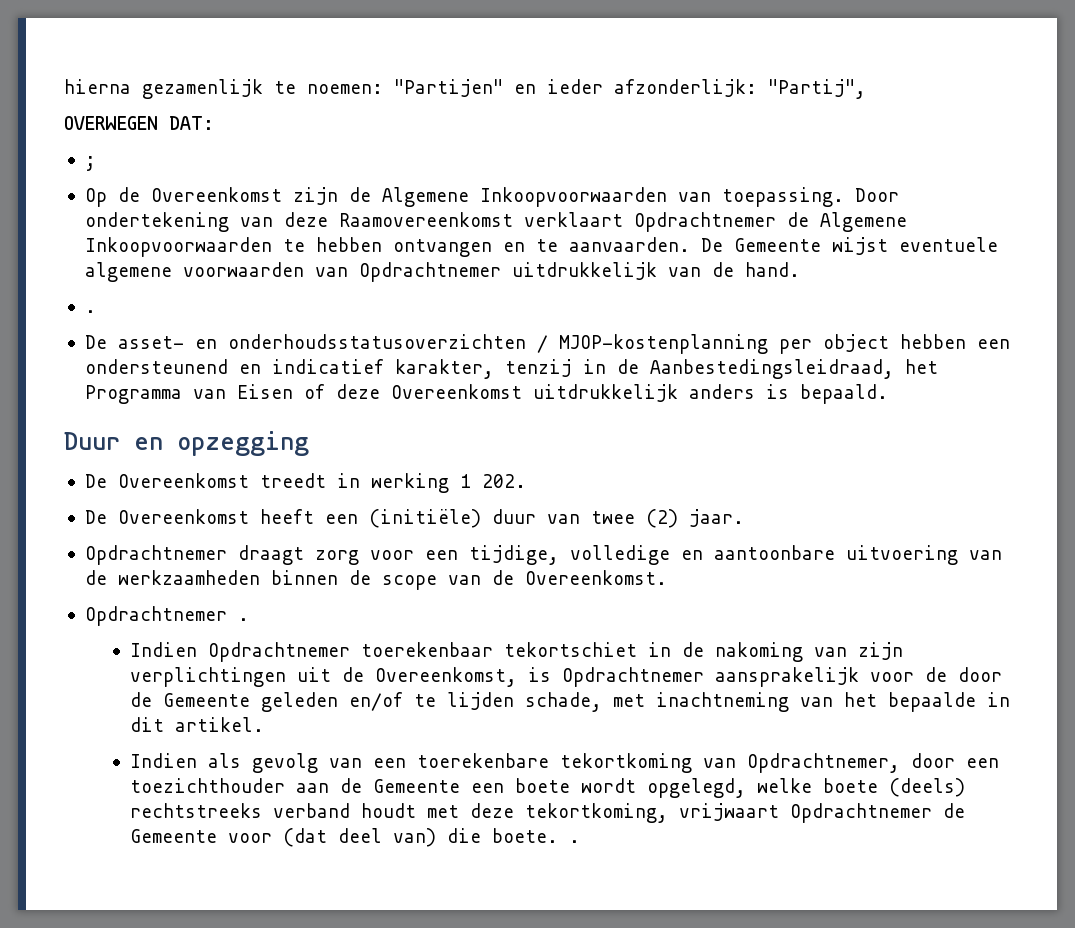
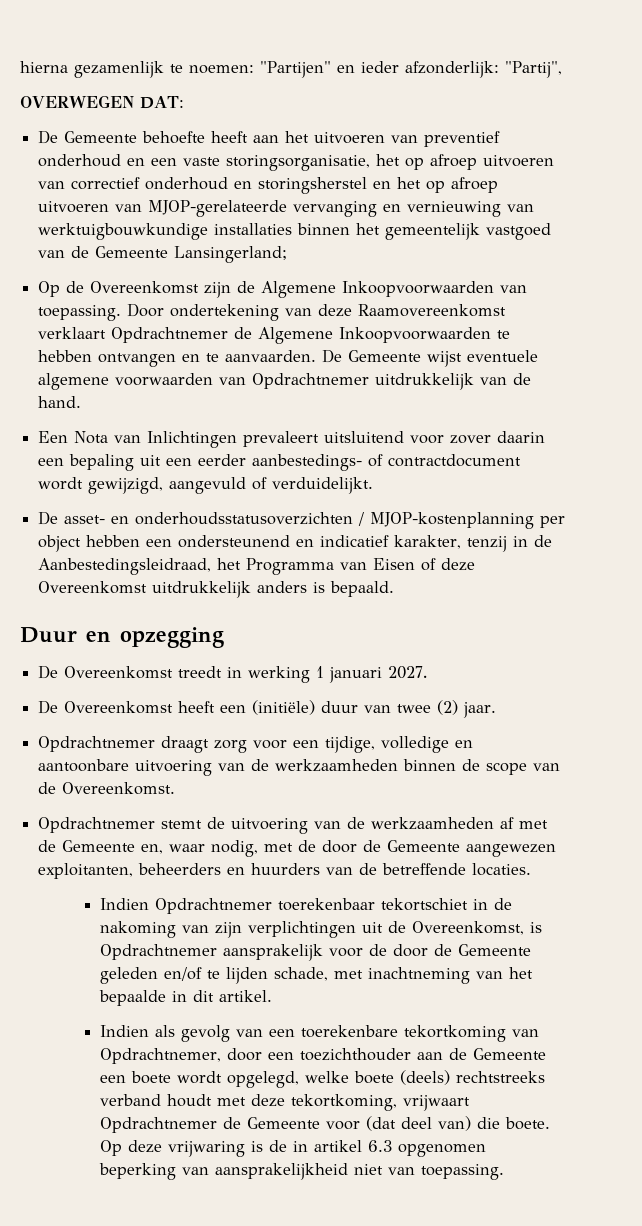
[84,156,96,171] ; -> [38,130,501,147] [38,154,555,171] [38,177,499,194] [38,200,535,217] [38,223,552,240] [38,246,288,263] De Gemeente behoefte heeft aan het uitvoeren van preventief onderhoud en een vaste storingsorganisatie, het op afroep uitvoeren van correctief onderhoud en storingsherstel en het op afroep uitvoeren van MJOP-gerelateerde vervanging en vernieuwing van werktuigbouwkundige installaties binnen het gemeentelijk vastgoed van de Gemeente Lansingerland;
[84,310,96,313] . -> [38,431,546,448] [38,454,522,471] [38,477,374,494] Een Nota van Inlichtingen prevaleert uitsluitend voor zover daarin een bepaling uit een eerder aanbestedings- of contractdocument wordt gewijzigd, aangevuld of verduidelijkt.
[481,474,526,488] 202. -> [329,666,428,683] januari 2027.
[237,618,249,621] . -> [161,817,549,834] [38,840,557,857] [38,863,532,879] stemt de uitvoering van de werkzaamheden af met de Gemeente en, waar nodig, met de door de Gemeente aangewezen exploitanten, beheerders en huurders van de betreffende locaties.
[568,840,580,843] . -> [99,1140,486,1157] [98,1163,504,1180] Op deze vrijwaring is de in artikel 6.3 opgenomen beperking van aansprakelijkheid niet van toepassing.

